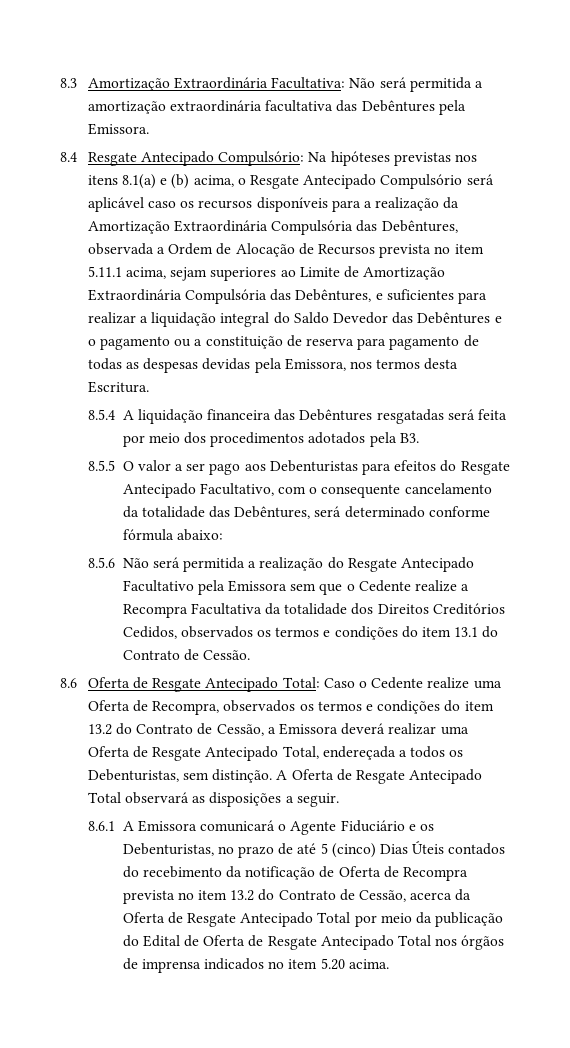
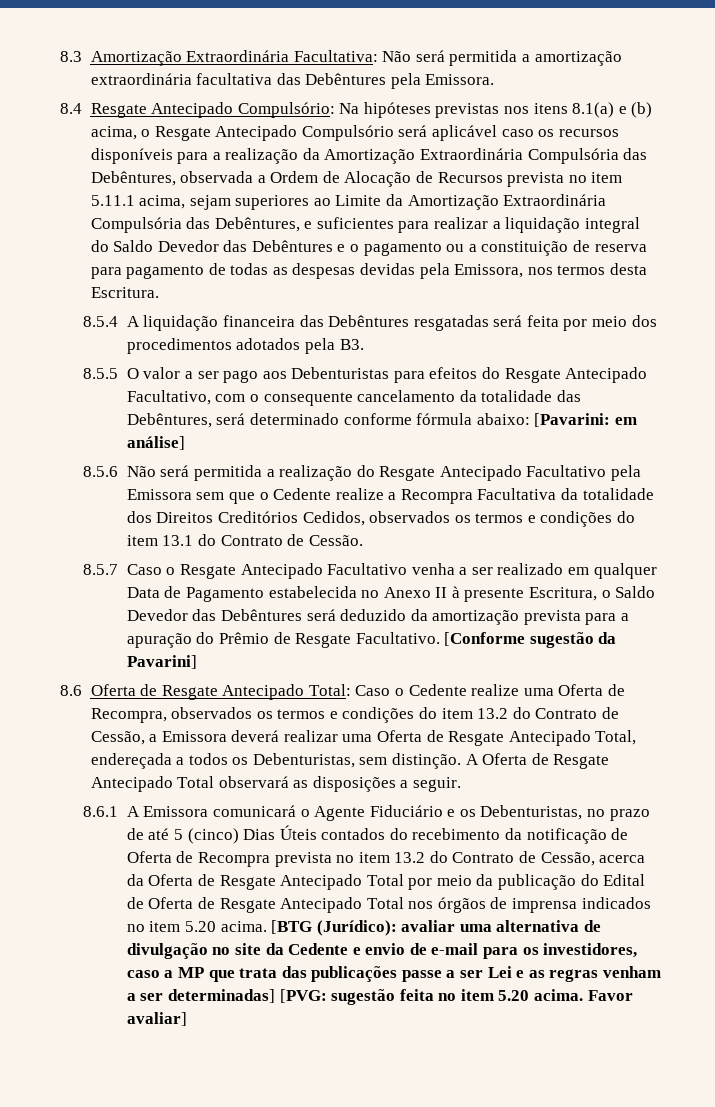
[344,266,360,278] de -> [386,194,404,206] da
(223, 535) none -> [534,413,637,427] [126,436,185,450] [Pavarini: em análise]
(251, 655) none -> [83,563,657,579] [126,586,656,602] [126,609,630,625] [126,632,617,648] [126,655,197,669] // 8.5.7 Caso o Resgate Antecipado Facultativo venha a ser realizado em qualquer Data de Pagamento estabelecida no Anexo II à presente Escritura, o Saldo Devedor das Debêntures será deduzido da amortização prevista para a apuração do Prêmio de Resgate Facultativo. [Conforme sugestão da Pavarini]
(389, 964) none -> [271,920,602,936] [126,943,638,959] [126,966,662,982] [126,989,633,1005] [126,1012,187,1026] [BTG (Jurídico): avaliar uma alternativa de divulgação no site da Cedente e envio de e-mail para os investidores, caso a MP que trata das publicações passe a ser Lei e as regras venham a ser determinadas] [PVG: sugestão feita no item 5.20 acima. Favor avaliar]

